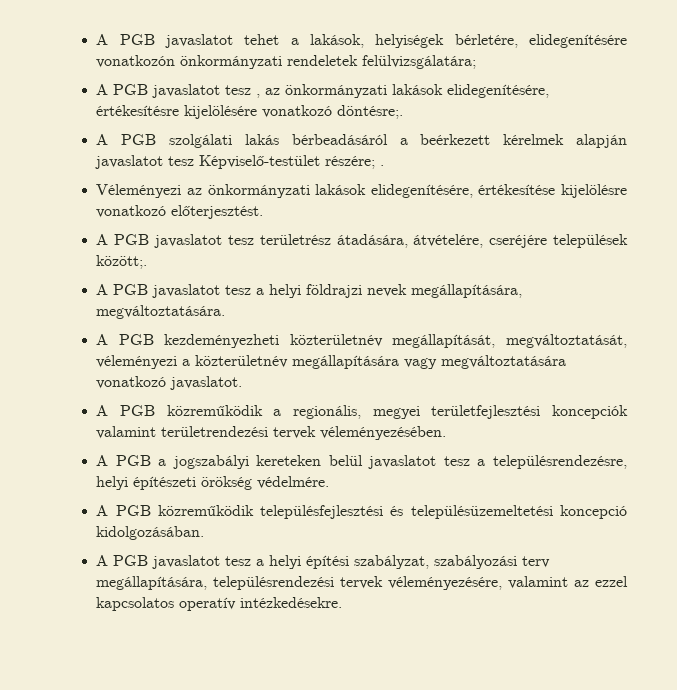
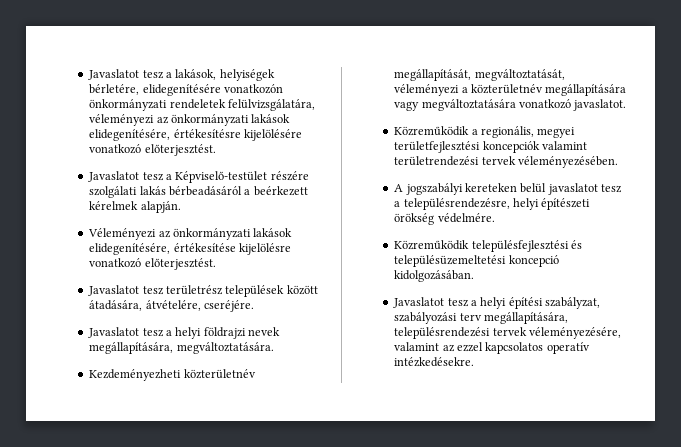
[96,34,280,48] A PGB javaslatot tehet -> [88,69,164,80] Javaslatot tesz
[362,55,477,69] [96,84,261,98] felülvizsgálatára; // A PGB javaslatot tesz , -> [227,99,315,111] [89,114,155,126] felülvizsgálatára, véleményezi
[337,105,404,119] [96,134,157,145] döntésre;. // A PGB -> [144,144,216,156] [88,171,309,183] előterjesztést. // Javaslatot tesz a Képviselő-testület részére
[576,134,627,148] [95,155,385,169] alapján javaslatot tesz Képviselő-testület részére; . -> [140,201,181,213] alapján.
[96,234,629,248] [96,255,148,269] [96,284,221,298] A PGB javaslatot tesz területrész átadására, átvételére, cseréjére települések között;. // A PGB javaslatot -> [88,285,318,297] [89,300,254,312] [88,327,140,338] Javaslatot tesz területrész települések között átadására, átvételére, cseréjére. // Javaslatot
[96,334,280,348] A PGB kezdeményezheti -> [89,369,182,381] Kezdeményezheti
[96,405,263,416] A PGB közreműködik -> [394,126,470,136] Közreműködik
[115,455,167,466] PGB a -> (404, 188) none
[96,505,254,516] A PGB közreműködik -> [394,240,470,250] Közreműködik
[96,555,221,569] A PGB javaslatot -> [393,297,445,308] Javaslatot

